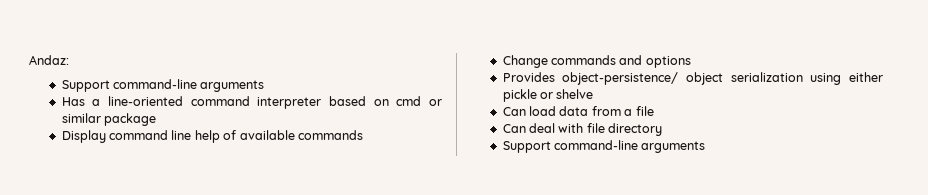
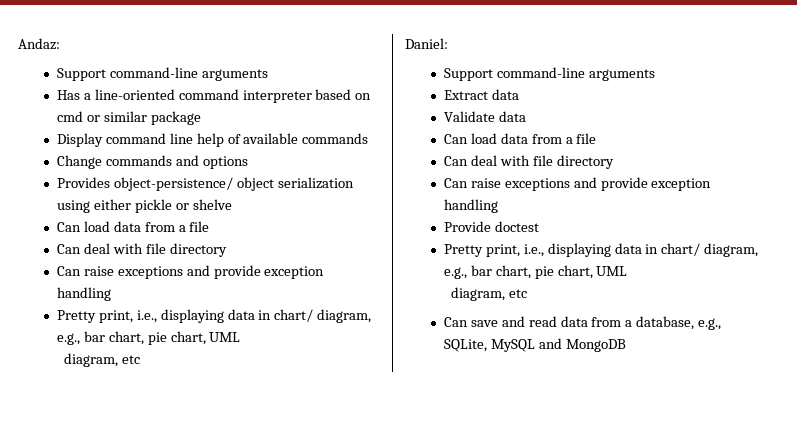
[502,140,706,153] Support command-line arguments -> [56,265,325,279] [56,287,111,301] [56,309,372,323] [56,331,241,345] [63,353,140,367] [405,38,448,49] [443,67,655,81] [443,89,519,100] [443,111,526,122] [443,133,597,144] [443,155,614,169] [443,177,712,191] [443,199,498,213] [443,221,539,232] [443,243,759,257] [443,265,628,279] [450,287,527,301] [443,316,722,330] [443,338,626,352] Can raise exceptions and provide exception handling // Pretty print, i.e., displaying data in chart/ diagram, e.g., bar chart, pie chart, UML // diagram, etc // Daniel: // Support command-line arguments // Extract data // Validate data // Can load data from a file // Can deal with file directory // Can raise exceptions and provide exception handling // Provide doctest // Pretty print, i.e., displaying data in chart/ diagram, e.g., bar chart, pie chart, UML // diagram, etc // Can save and read data from a database, e.g., SQLite, MySQL and MongoDB

